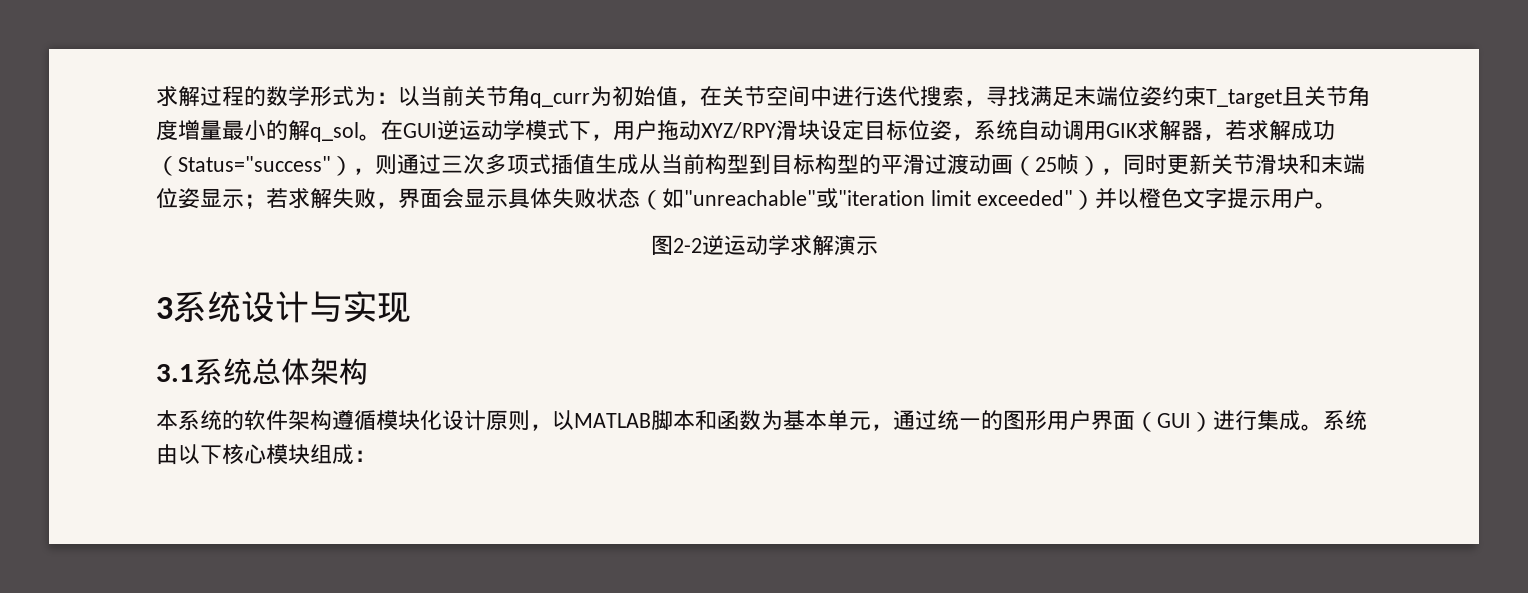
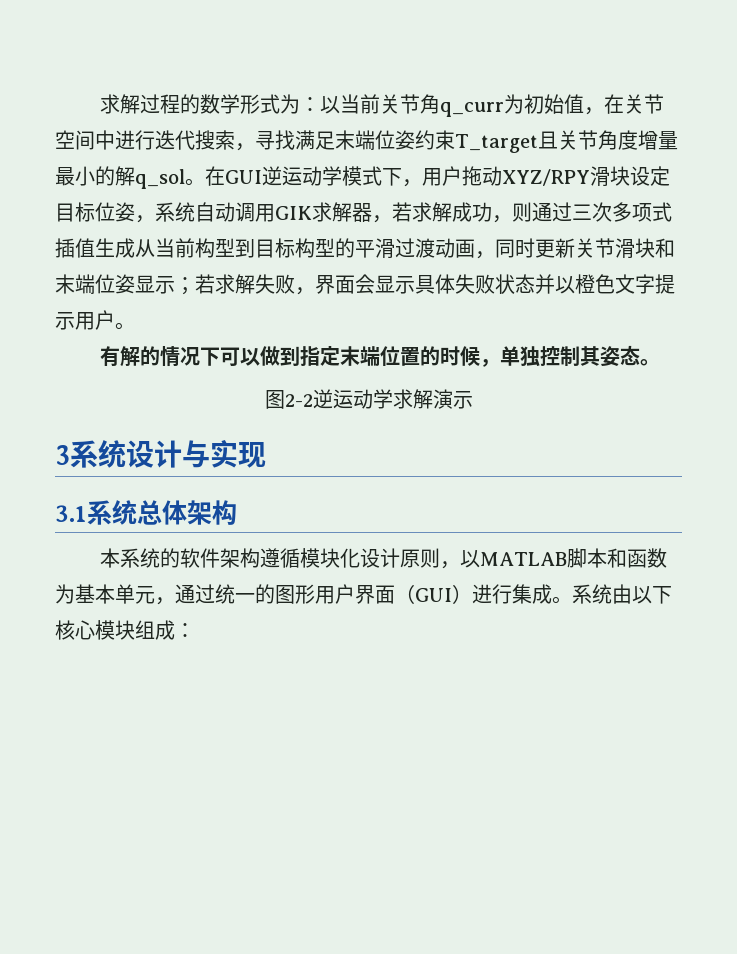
[156,156,353,176] （Status="success"） -> (492, 212) none
[1013,154,1101,176] （25帧） -> (475, 248) none
[640,188,1095,210] （如"unreachable"或"iteration limit exceeded"） -> (535, 283) none
(1337, 205) none -> [100,345,661,367] // 有解的情况下可以做到指定末端位置的时候，单独控制其姿态。

